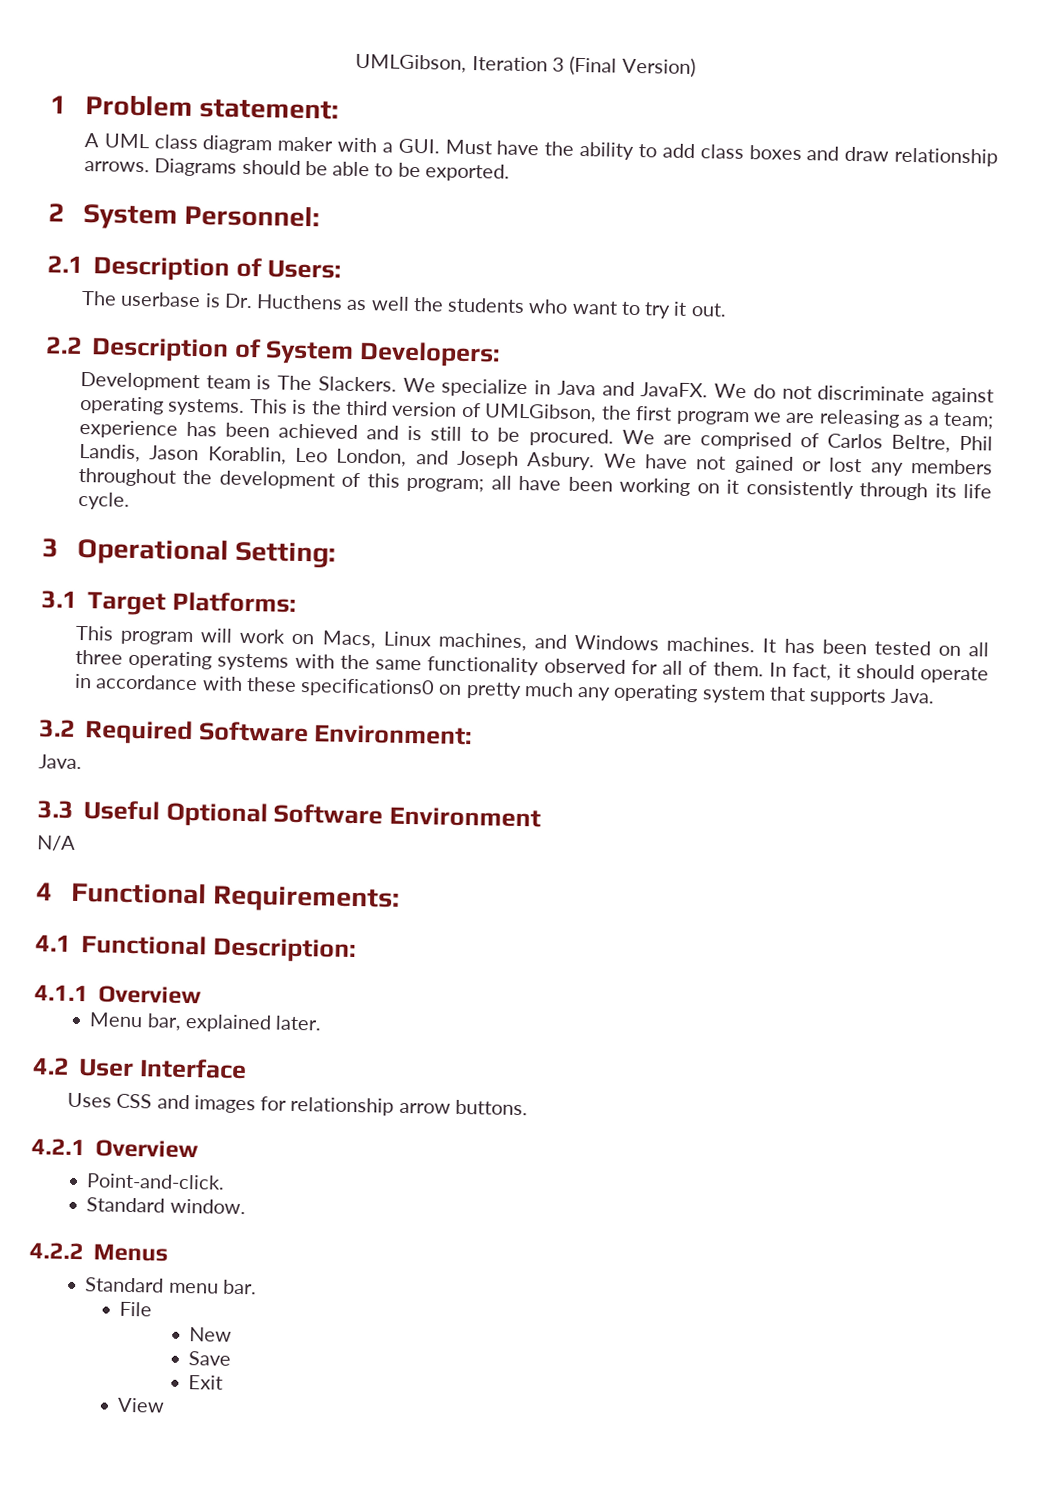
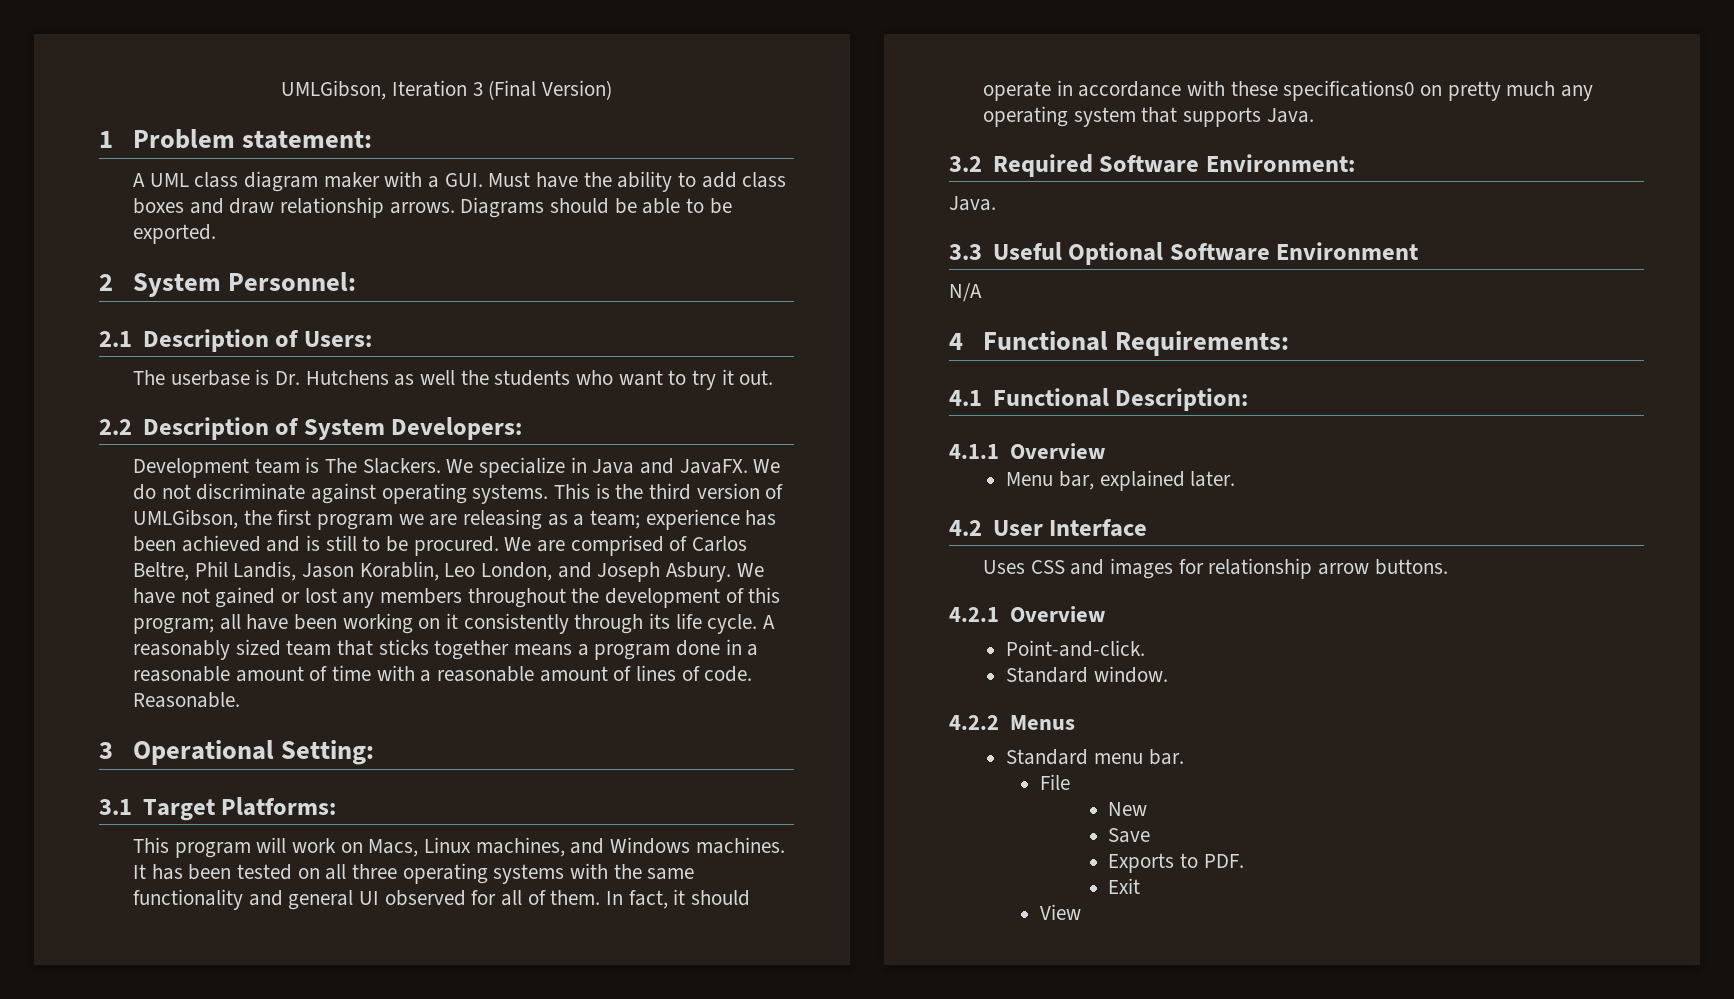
[256,294,344,310] Hucthens -> [305,370,389,385] Hutchens
(130, 500) none -> [763,615,776,629] [133,639,759,660] [133,665,753,682] [133,692,241,708] A reasonably sized team that sticks together means a program done in a reasonable amount of time with a reasonable amount of lines of code. Reasonable.
(540, 666) none -> [248,890,380,910] and general UI
(232, 1358) none -> [1108,853,1244,873] // Exports to PDF.

